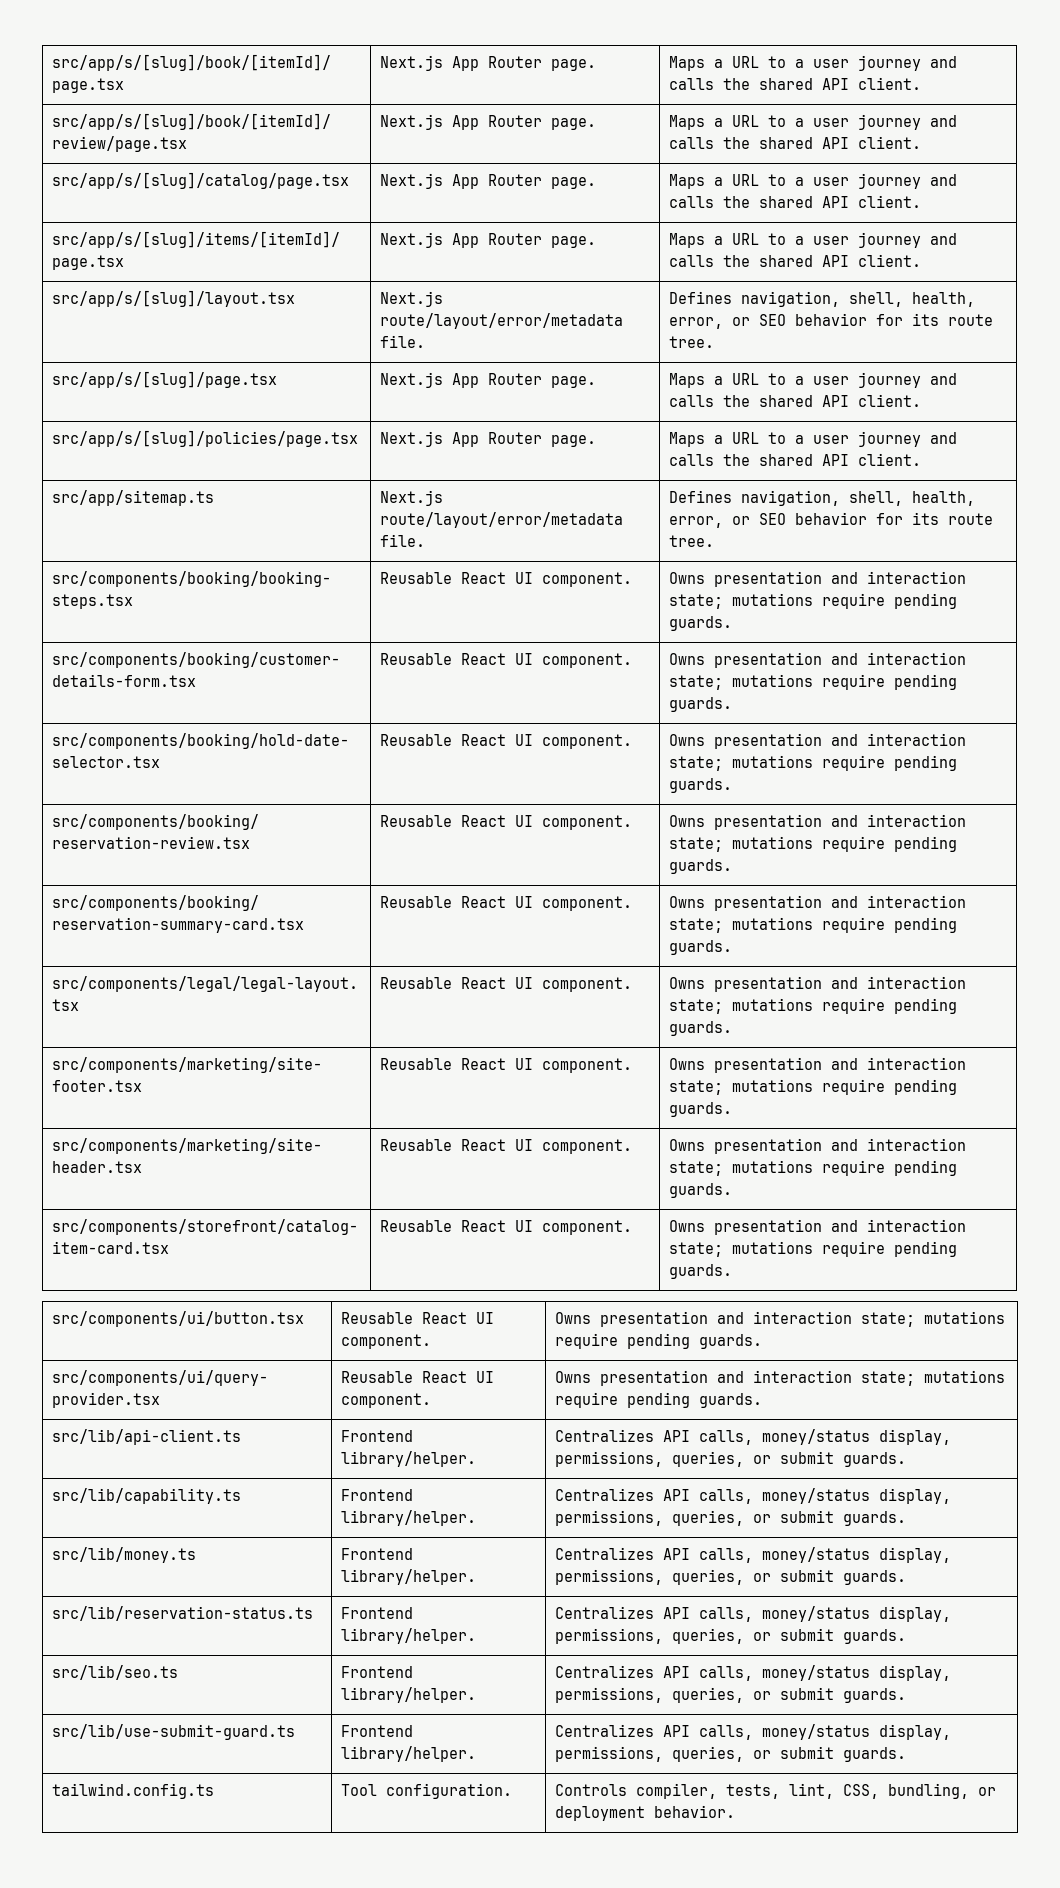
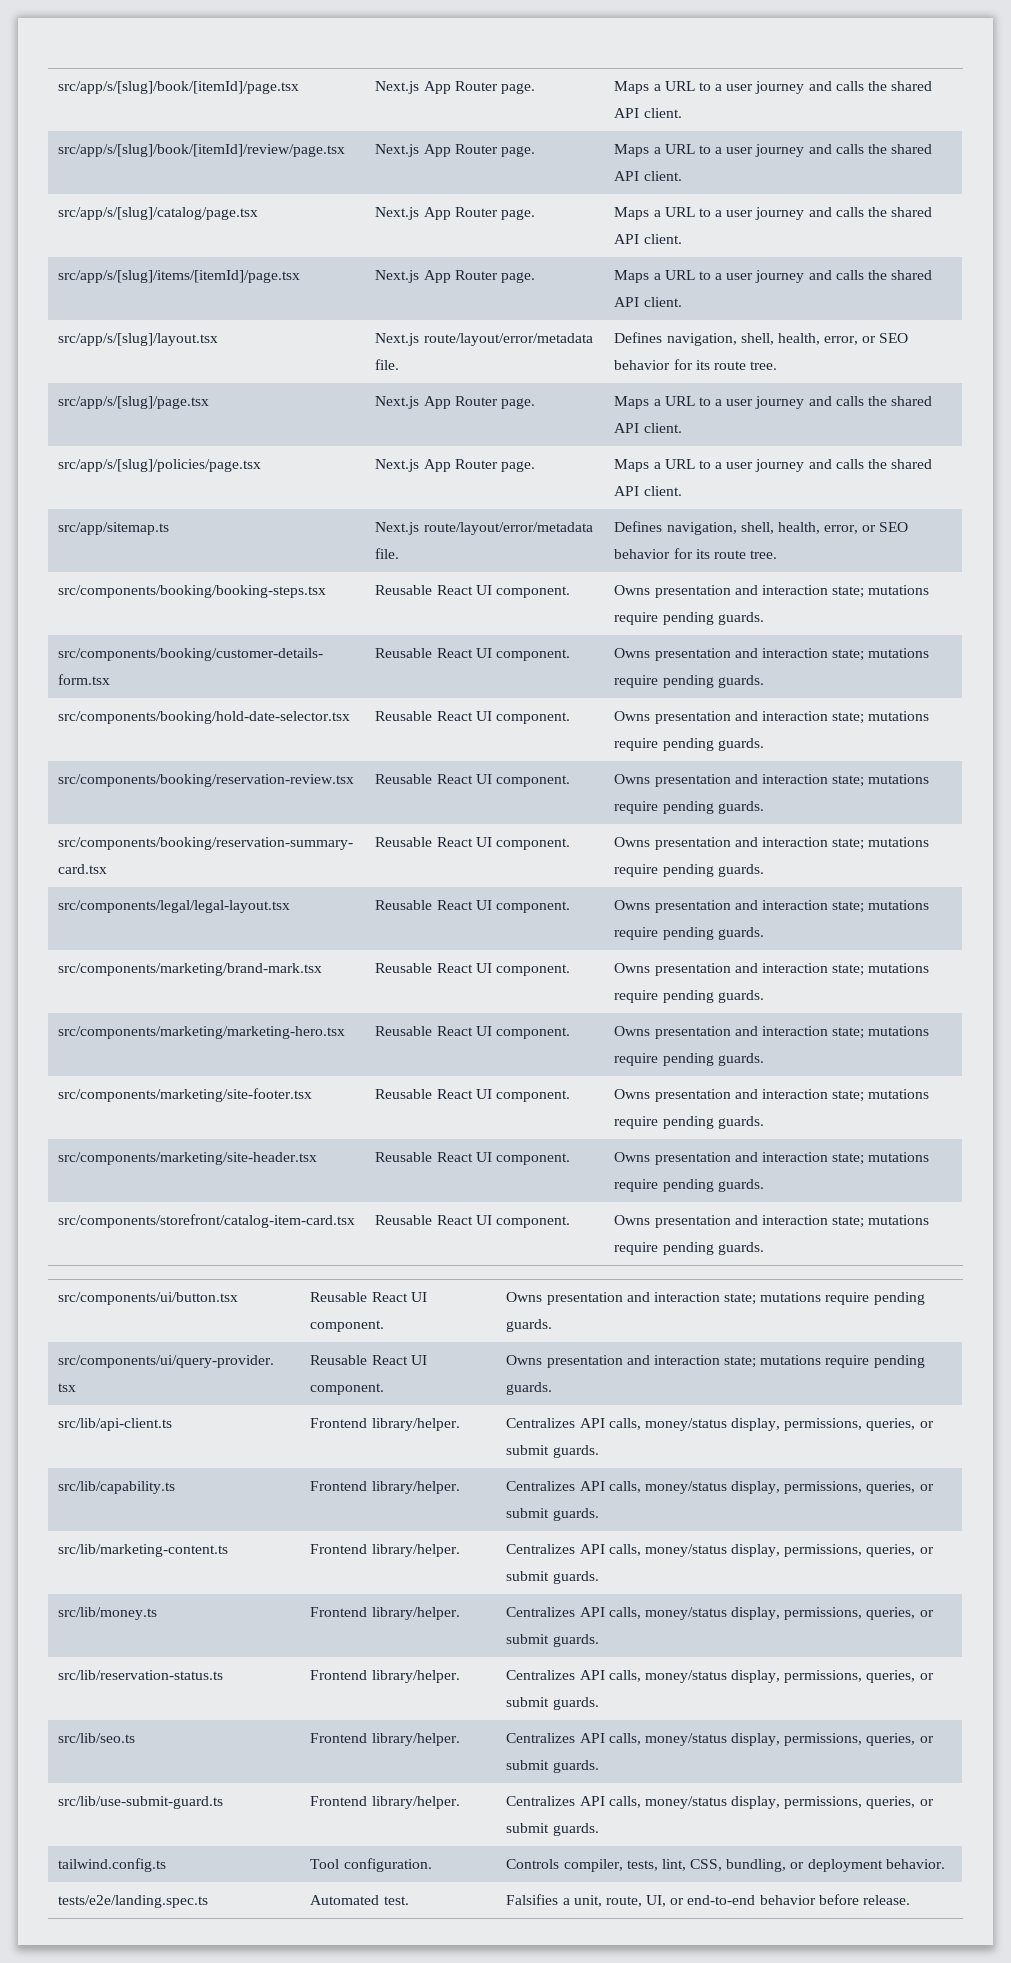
(732, 1028) none -> [58,963,323,976] [375,963,570,976] [614,963,930,976] [614,990,764,1003] [58,1026,346,1039] [375,1026,570,1039] [614,1026,930,1039] [614,1053,764,1066] // src/components/marketing/brand-mark.tsx | Reusable React UI component. | Owns presentation and interaction state; mutations require pending guards. // src/components/marketing/marketing-hero.tsx | Reusable React UI component. | Owns presentation and interaction state; mutations require pending guards.
(906, 1518) none -> [58,1544,229,1557] [310,1544,460,1557] [506,1544,934,1557] [506,1571,599,1584] // src/lib/marketing-content.ts | Frontend library/helper. | Centralizes API calls, money/status display, permissions, queries, or submit guards.
(735, 1811) none -> [58,1895,209,1908] [310,1895,409,1905] [506,1894,910,1907] // tests/e2e/landing.spec.ts | Automated test. | Falsifies a unit, route, UI, or end-to-end behavior before release.

